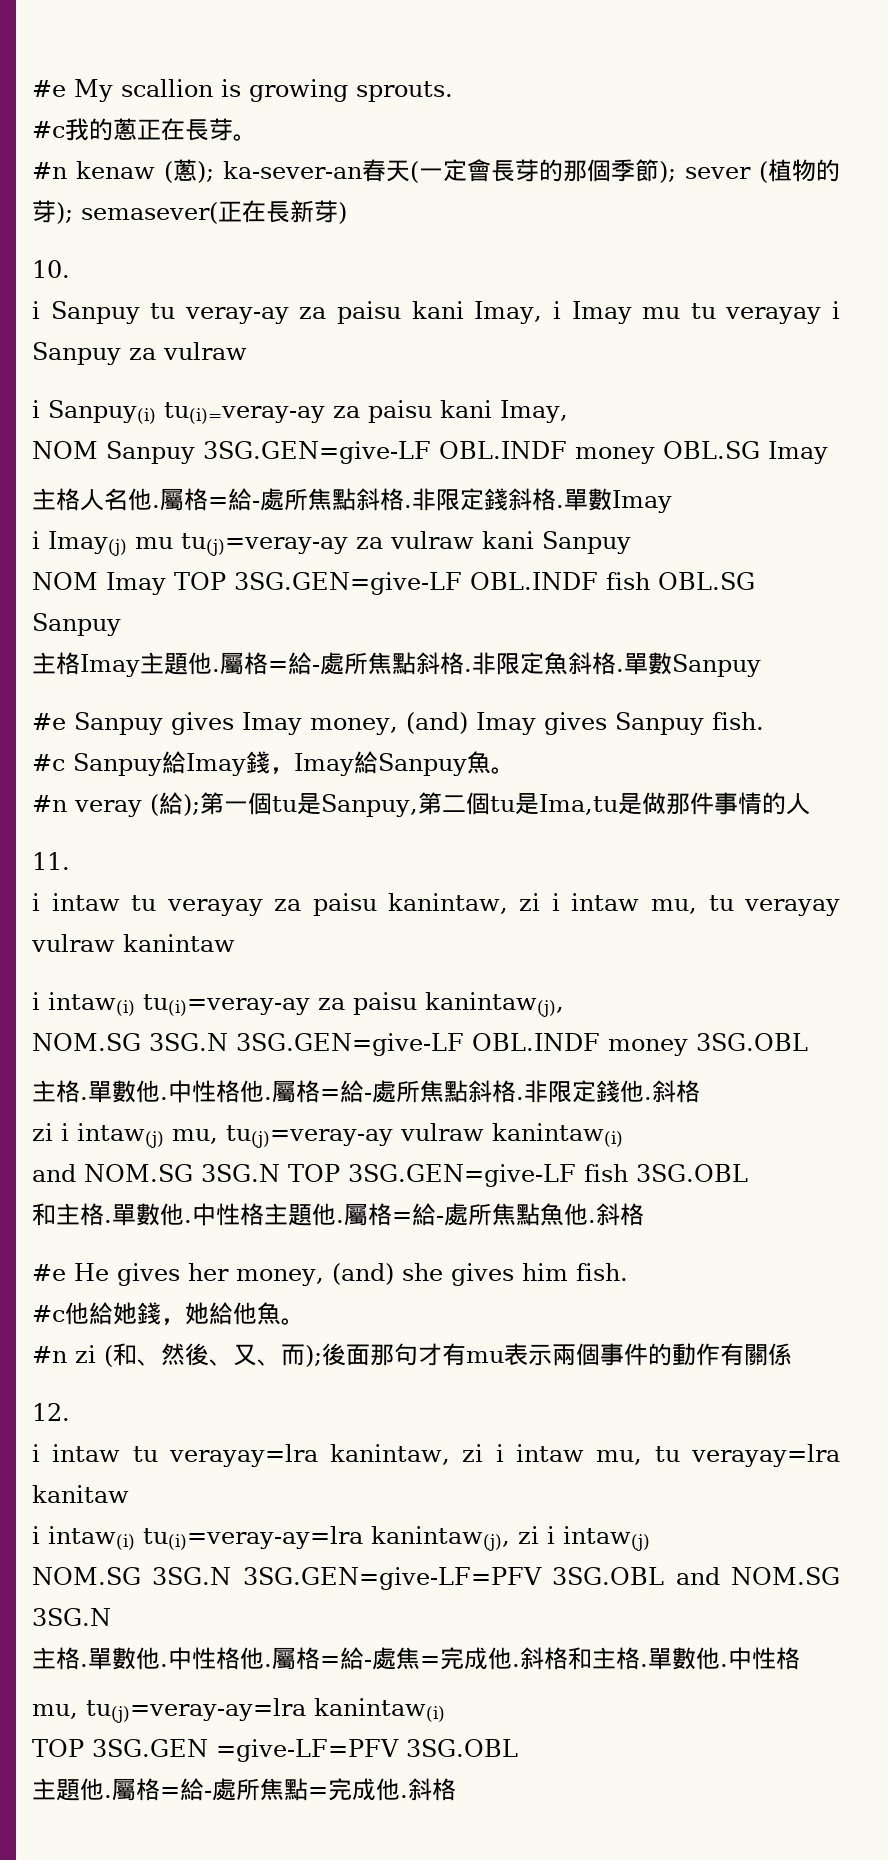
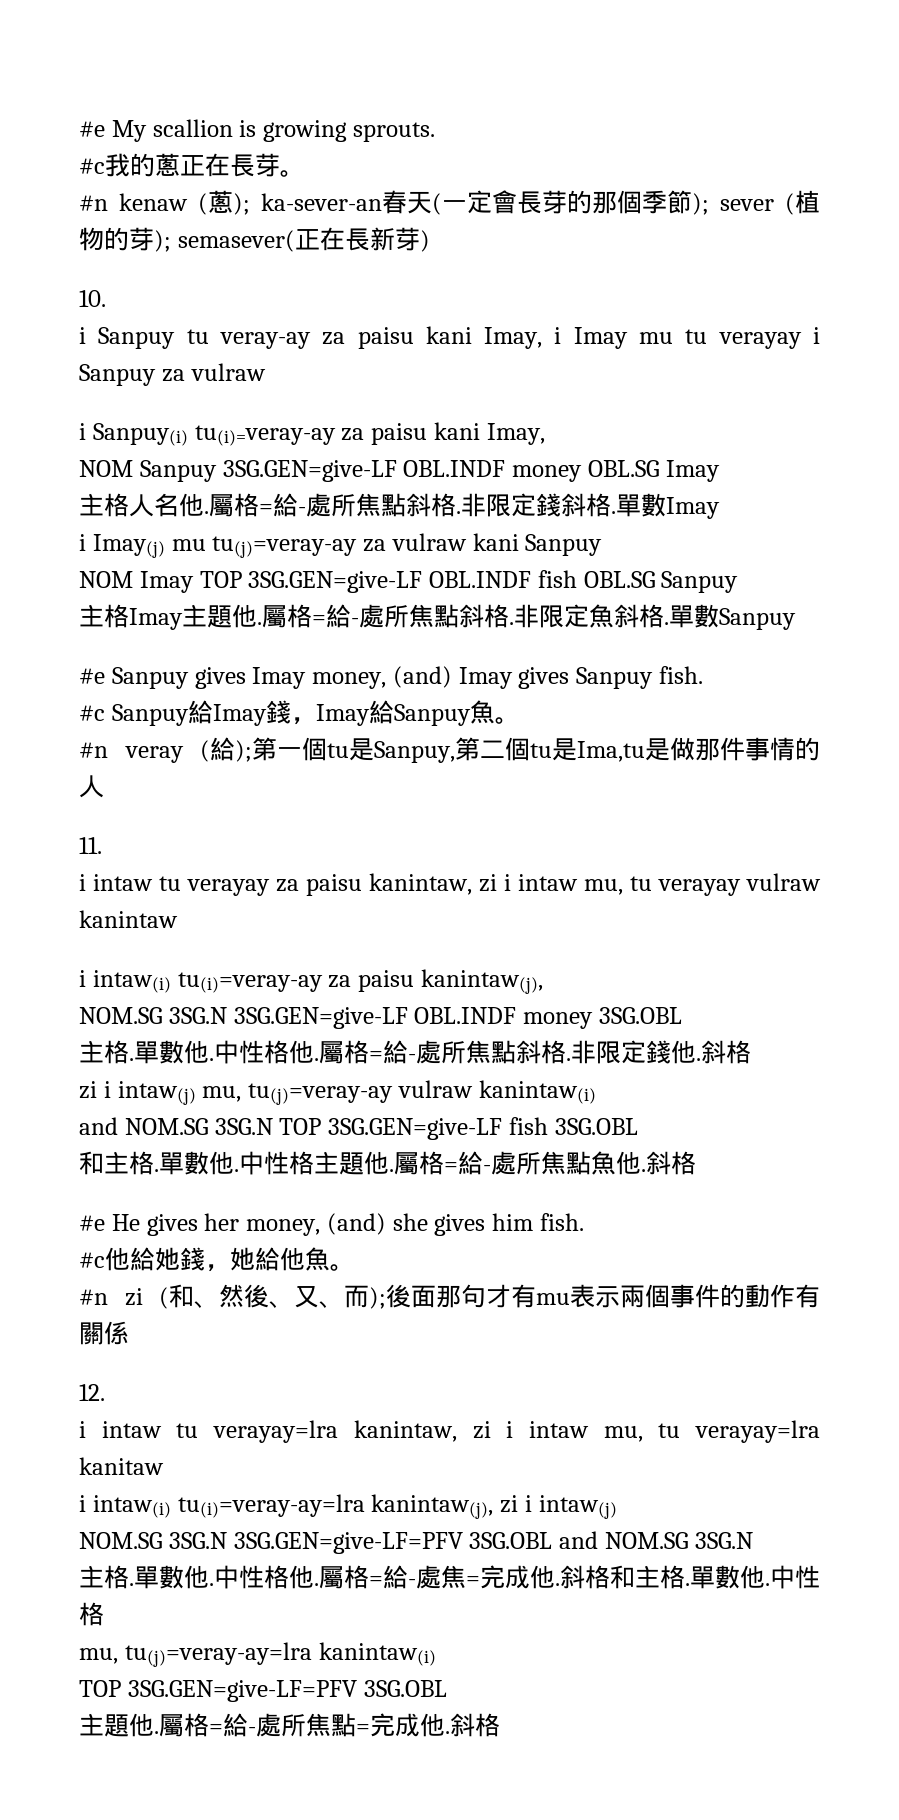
[92,1739,399,1762] 3SG.GEN =give-LF=PFV -> [127,1680,357,1702] 3SG.GEN=give-LF=PFV

